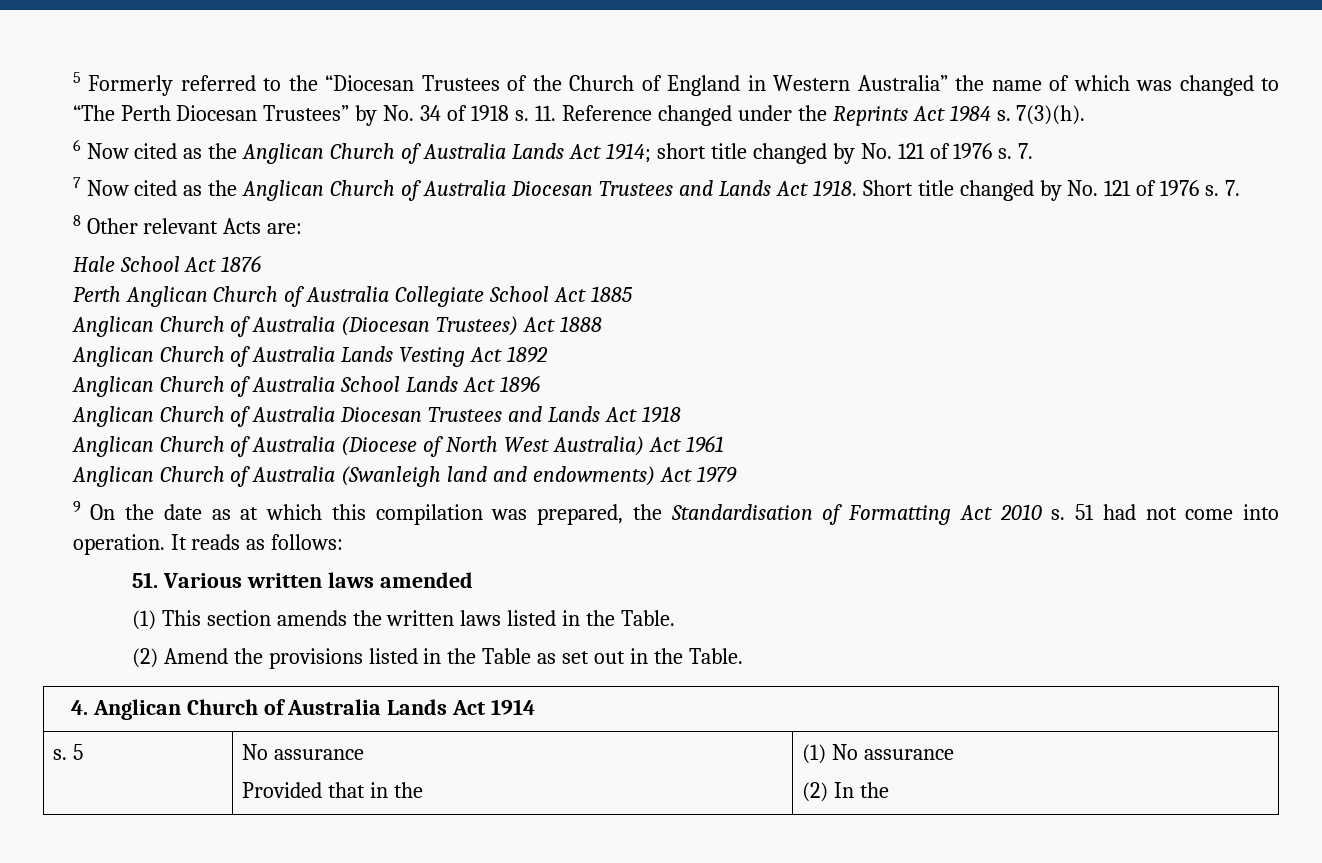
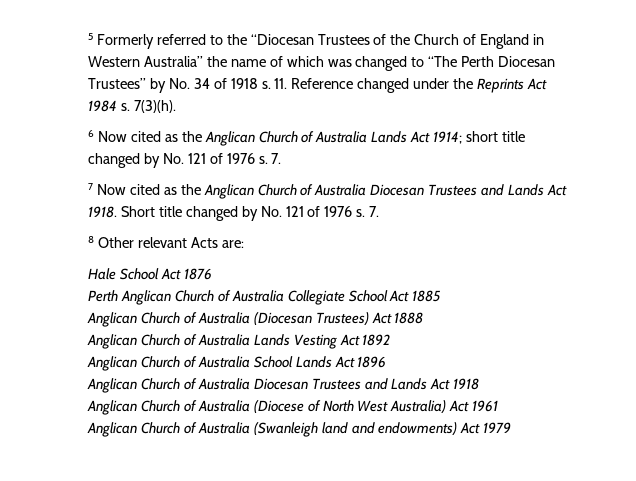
[72,501,1279,525] [72,534,344,555] [131,572,473,588] [131,610,676,630] [131,648,744,669] [70,699,536,720] [52,744,83,760] [241,744,364,760] [241,782,423,798] [801,744,954,764] [801,782,889,802] // 9 On the date as at which this compilation was prepared, the Standardisation of Formatting Act 2010 s. 51 had not come into operation. It reads as follows: // 51. Various written laws amended // (1) This section amends the written laws listed in the Table. // (2) Amend the provisions listed in the Table as set out in the Table. // 4. Anglican Church of Australia Lands Act 1914 // s. 5 | No assurance // Provided that in the | (1) No assurance // (2) In the -> (512, 427) none

